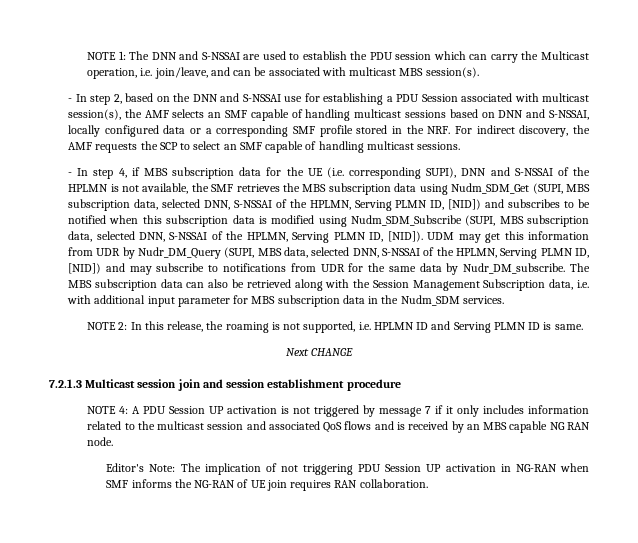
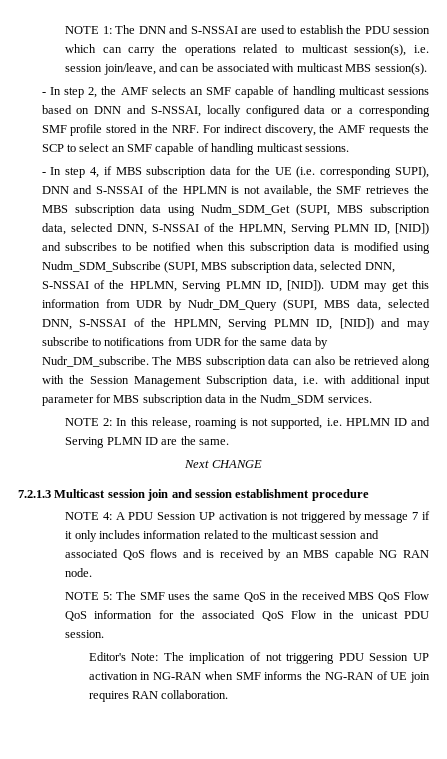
[540,51,589,60] [87,68,153,79] Multicast operation, i.e. -> [184,44,429,56] [65,64,103,72] operations related to multicast session(s), i.e. session
[125,93,589,105] [68,109,122,120] based on the DNN and S-NSSAI use for establishing a PDU Session associated with multicast session(s), -> (98, 92) none
[206,321,224,330] the -> (191, 423) none
[543,322,552,330] is -> [161,436,196,445] are the
(114, 441) none -> [65,591,429,602] [65,610,429,621] [65,630,105,638] // NOTE 5: The SMF uses the same QoS in the received MBS QoS Flow QoS information for the associated QoS Flow in the unicast PDU session.

